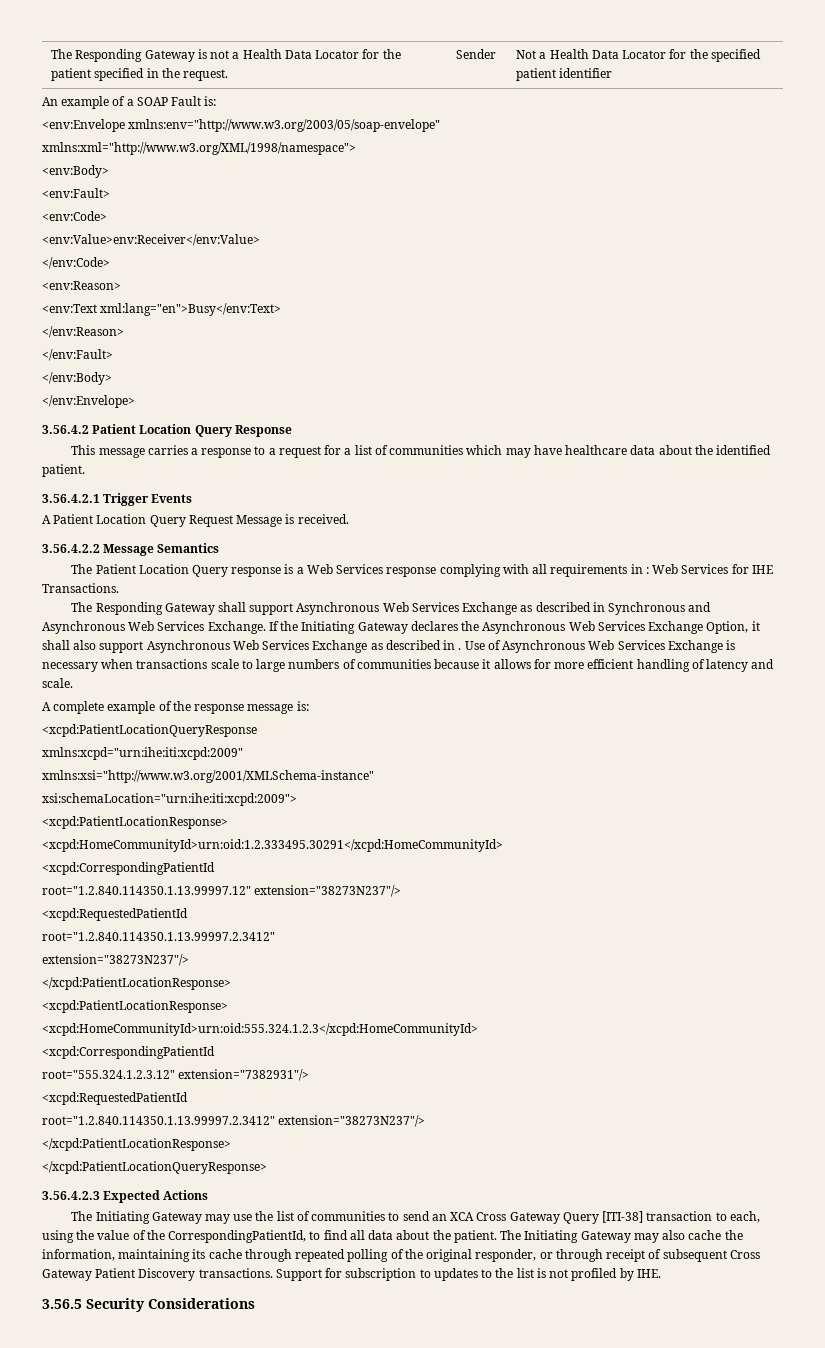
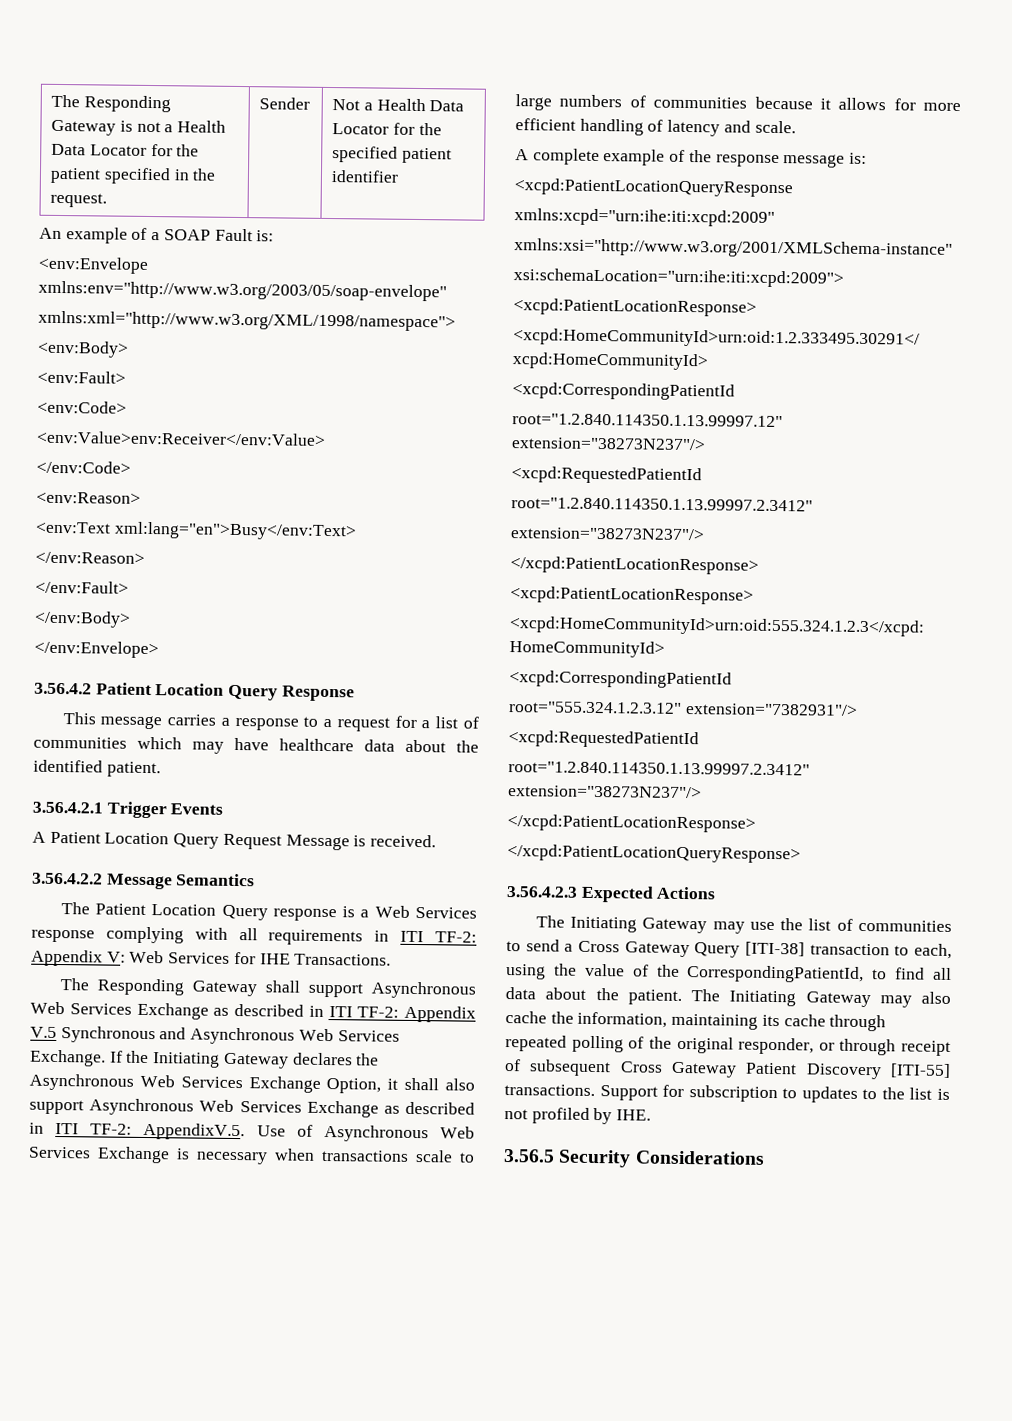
[645,567,649,574] : -> [400,930,477,943] [31,949,126,967] ITI TF-2: Appendix V:
(605, 607) none -> [328,1005,476,1023] [30,1026,57,1038] ITI TF-2: Appendix V.5
[458,648,462,650] . -> [55,1122,246,1141] ITI TF-2: AppendixV.5.
[431,1212,475,1221] an XCA -> [564,943,574,952] a
(196, 1274) none -> [890,1063,951,1078] [ITI-55]

